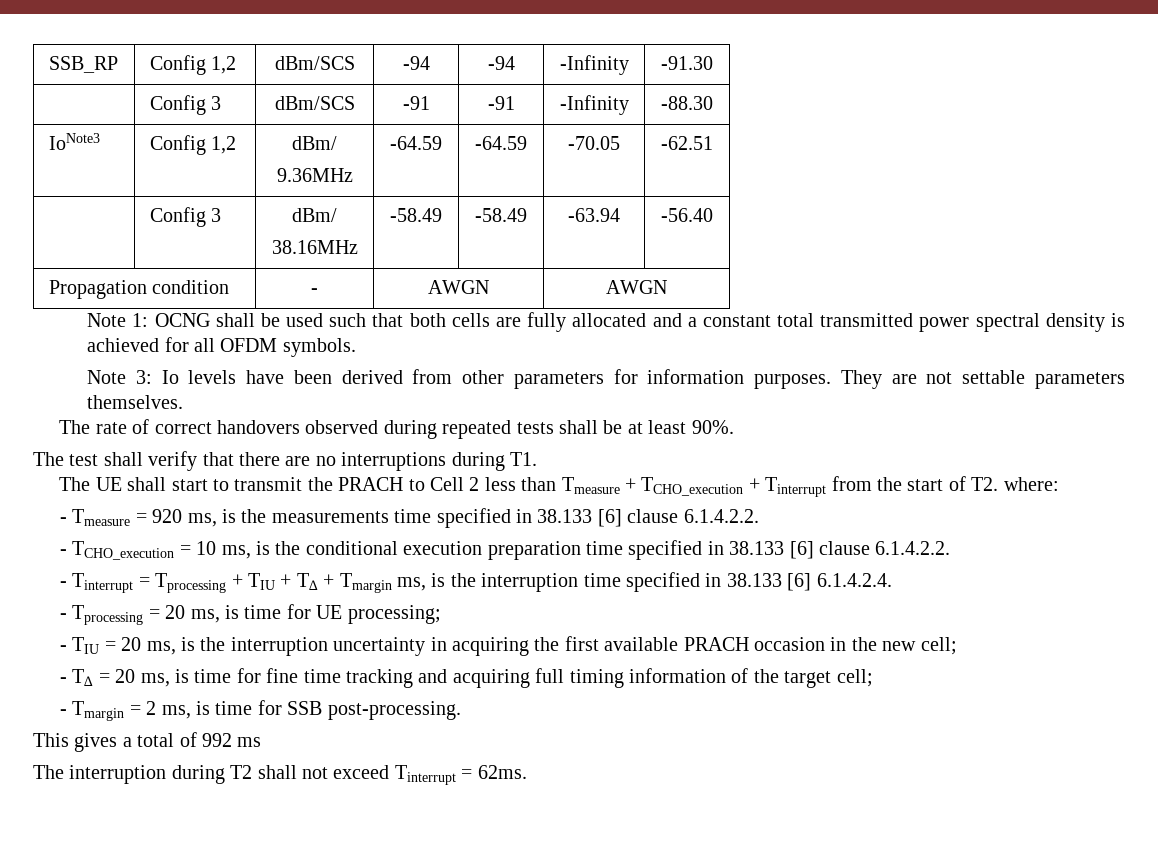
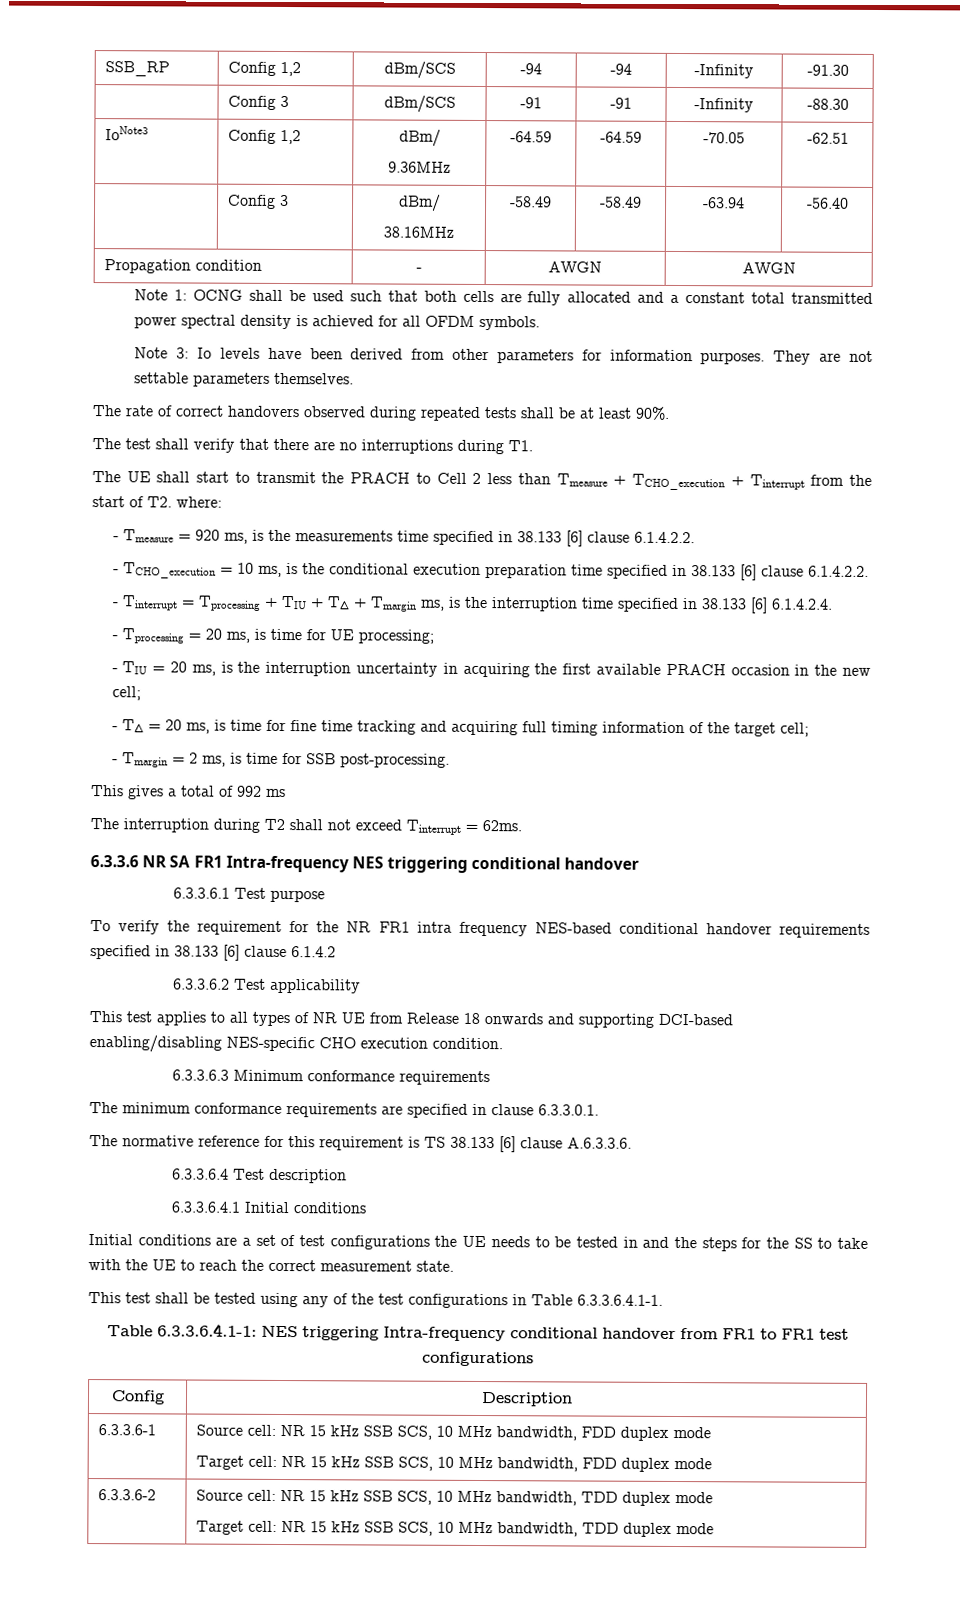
(527, 772) none -> [90,855,640,873] [172,887,325,903] [90,920,871,938] [90,944,336,961] [172,978,361,994] [89,1011,733,1028] [89,1035,503,1053] [171,1069,490,1086] [89,1102,599,1118] [89,1135,632,1153] [171,1168,347,1184] [170,1201,366,1214] [88,1234,868,1252] [88,1259,454,1272] [88,1292,663,1309] [107,1323,849,1342] [422,1351,534,1367] [110,1390,165,1405] [480,1392,573,1407] [97,1424,156,1436] [195,1424,711,1441] [195,1455,712,1472] [97,1489,156,1501] [195,1489,713,1506] [195,1520,714,1537] // 6.3.3.6 NR SA FR1 Intra-frequency NES triggering conditional handover // 6.3.3.6.1 Test purpose // To verify the requirement for the NR FR1 intra frequency NES-based conditional handover requirements specified in 38.133 [6] clause 6.1.4.2 // 6.3.3.6.2 Test applicability // This test applies to all types of NR UE from Release 18 onwards and supporting DCI-based enabling/disabling NES-specific CHO execution condition. // 6.3.3.6.3 Minimum conformance requirements // The minimum conformance requirements are specified in clause 6.3.3.0.1. // The normative reference for this requirement is TS 38.133 [6] clause A.6.3.3.6. // 6.3.3.6.4 Test description // 6.3.3.6.4.1 Initial conditions // Initial conditions are a set of test configurations the UE needs to be tested in and the steps for the SS to take with the UE to reach the correct measurement state. // This test shall be tested using any of the test configurations in Table 6.3.3.6.4.1-1. // Table 6.3.3.6.4.1-1: NES triggering Intra-frequency conditional handover from FR1 to FR1 test configurations // Config | Description // 6.3.3.6-1 | Source cell: NR 15 kHz SSB SCS, 10 MHz bandwidth, FDD duplex mode // Target cell: NR 15 kHz SSB SCS, 10 MHz bandwidth, FDD duplex mode // 6.3.3.6-2 | Source cell: NR 15 kHz SSB SCS, 10 MHz bandwidth, TDD duplex mode // Target cell: NR 15 kHz SSB SCS, 10 MHz bandwidth, TDD duplex mode

